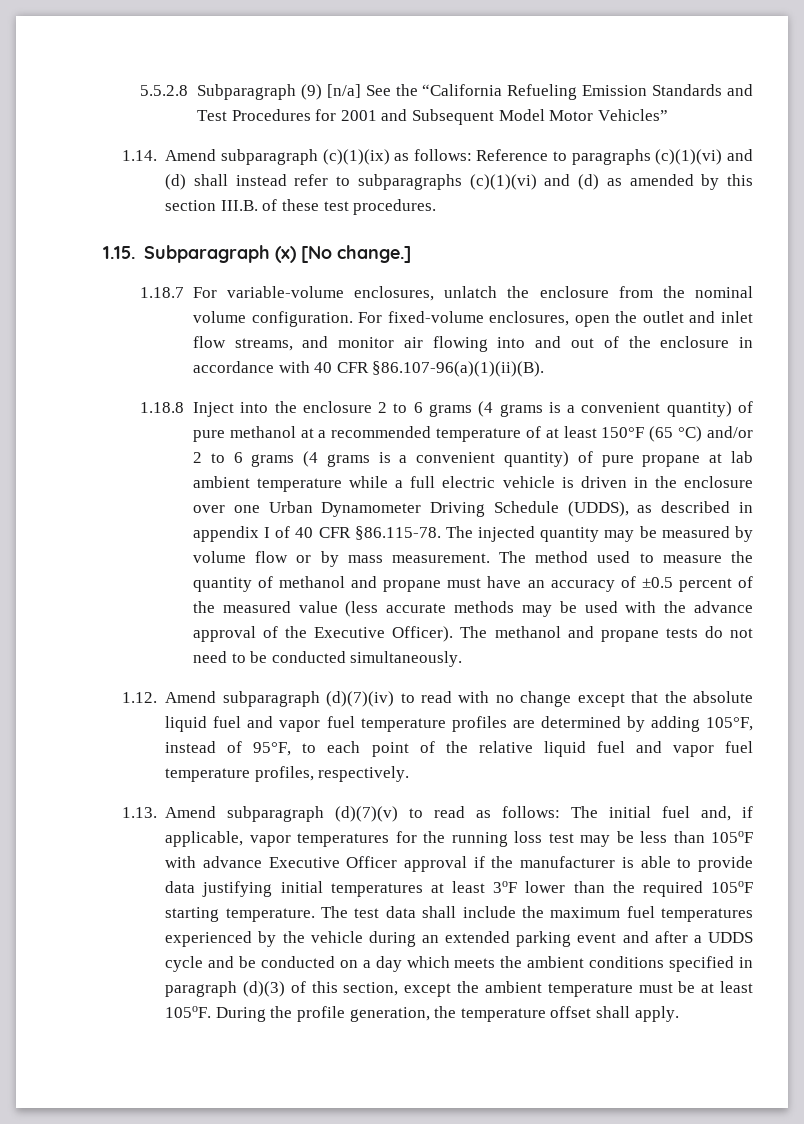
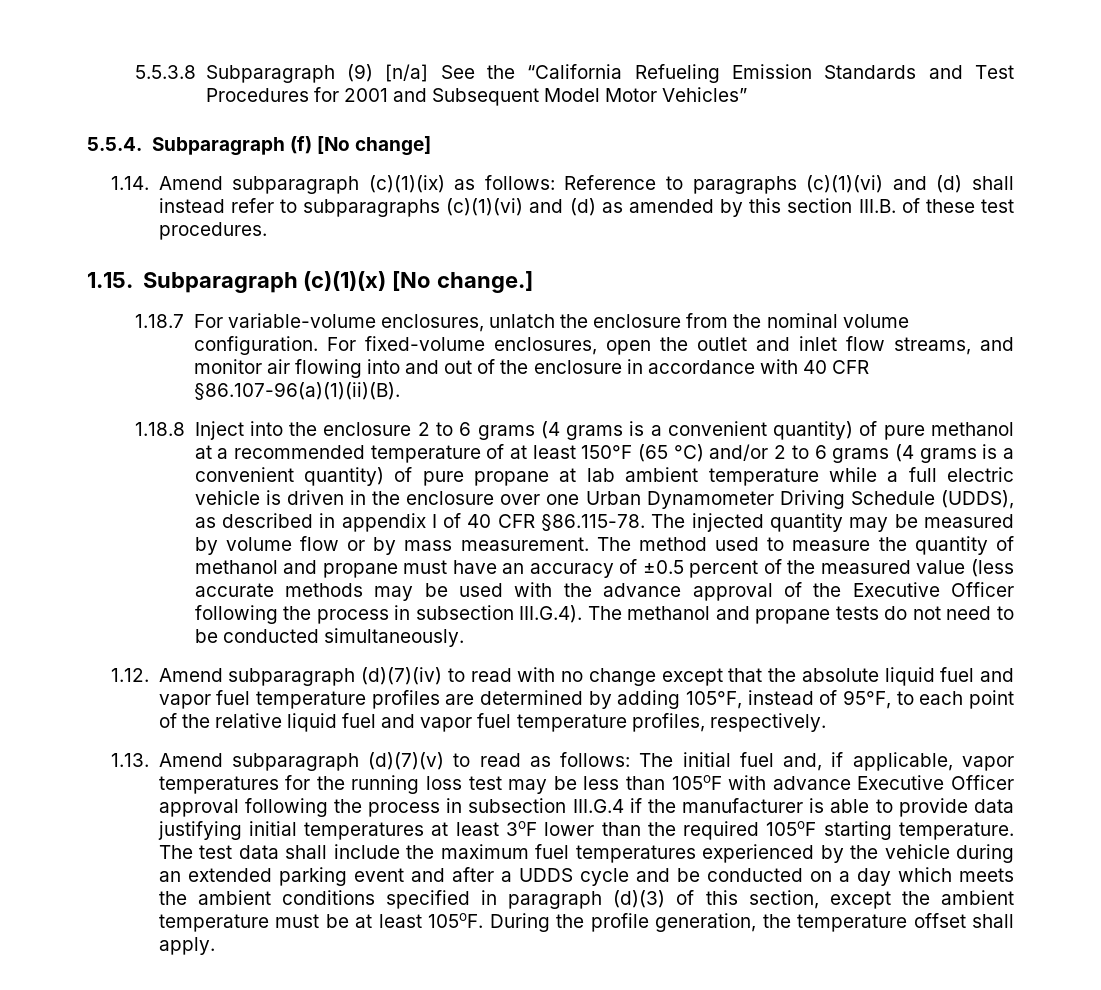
[140,85,189,96] 5.5.2.8 -> [135,65,197,79] 5.5.3.8
(668, 115) none -> [87,136,431,156] // 5.5.4. Subparagraph (f) [No change]
[274,246,296,263] (x) -> [303,271,387,291] (c)(1)(x)
[392,626,454,642] Officer). -> [951,582,1015,597] [194,605,583,624] Officer following the process in subsection III.G.4).
(468, 864) none -> [244,798,624,817] following the process in subsection III.G.4

